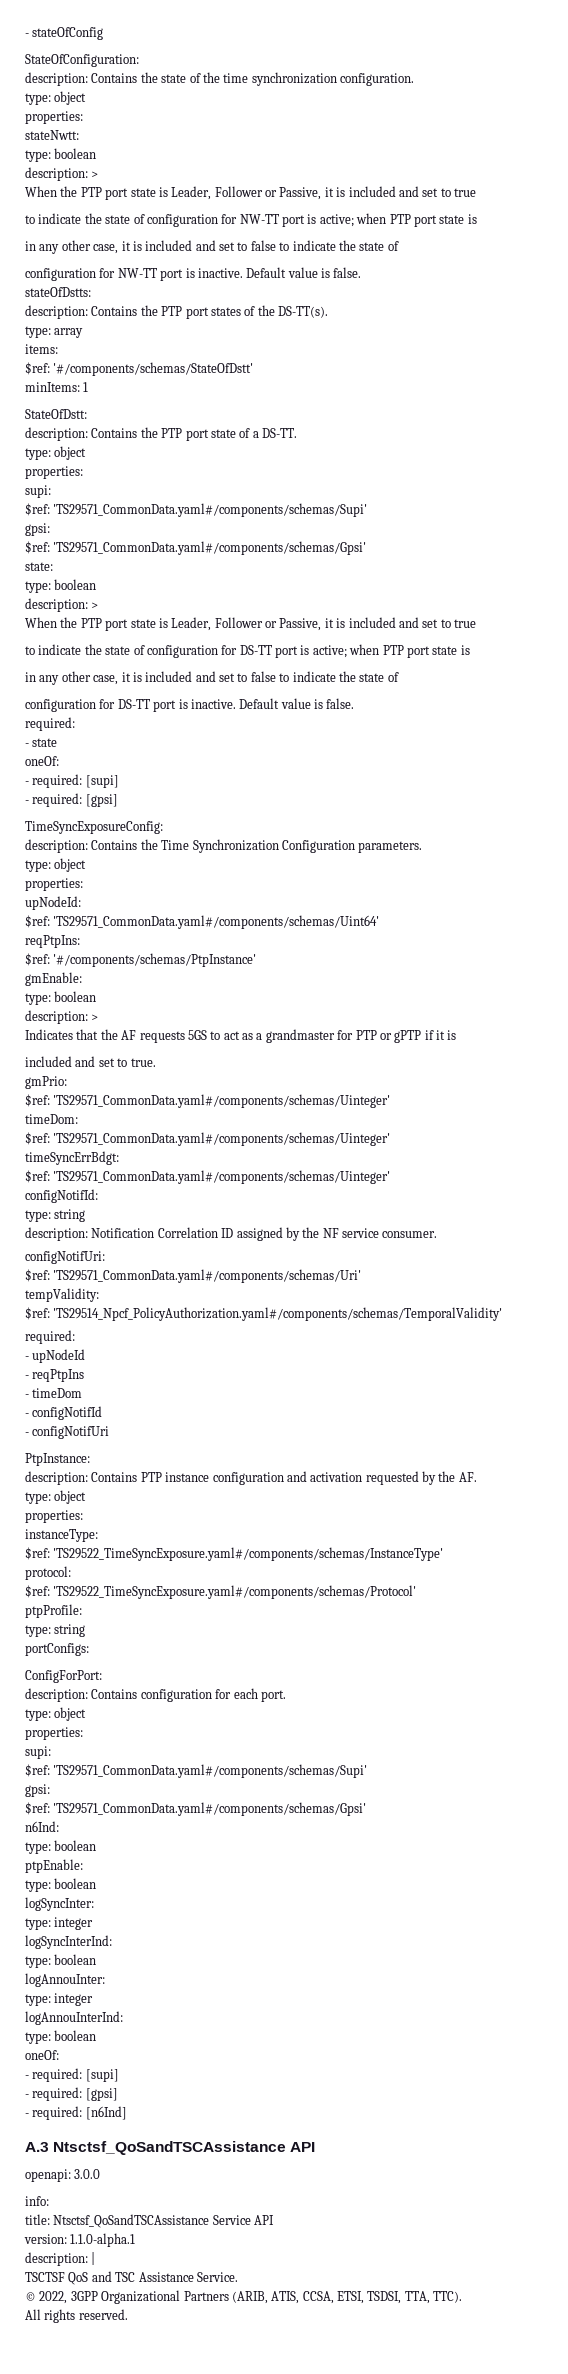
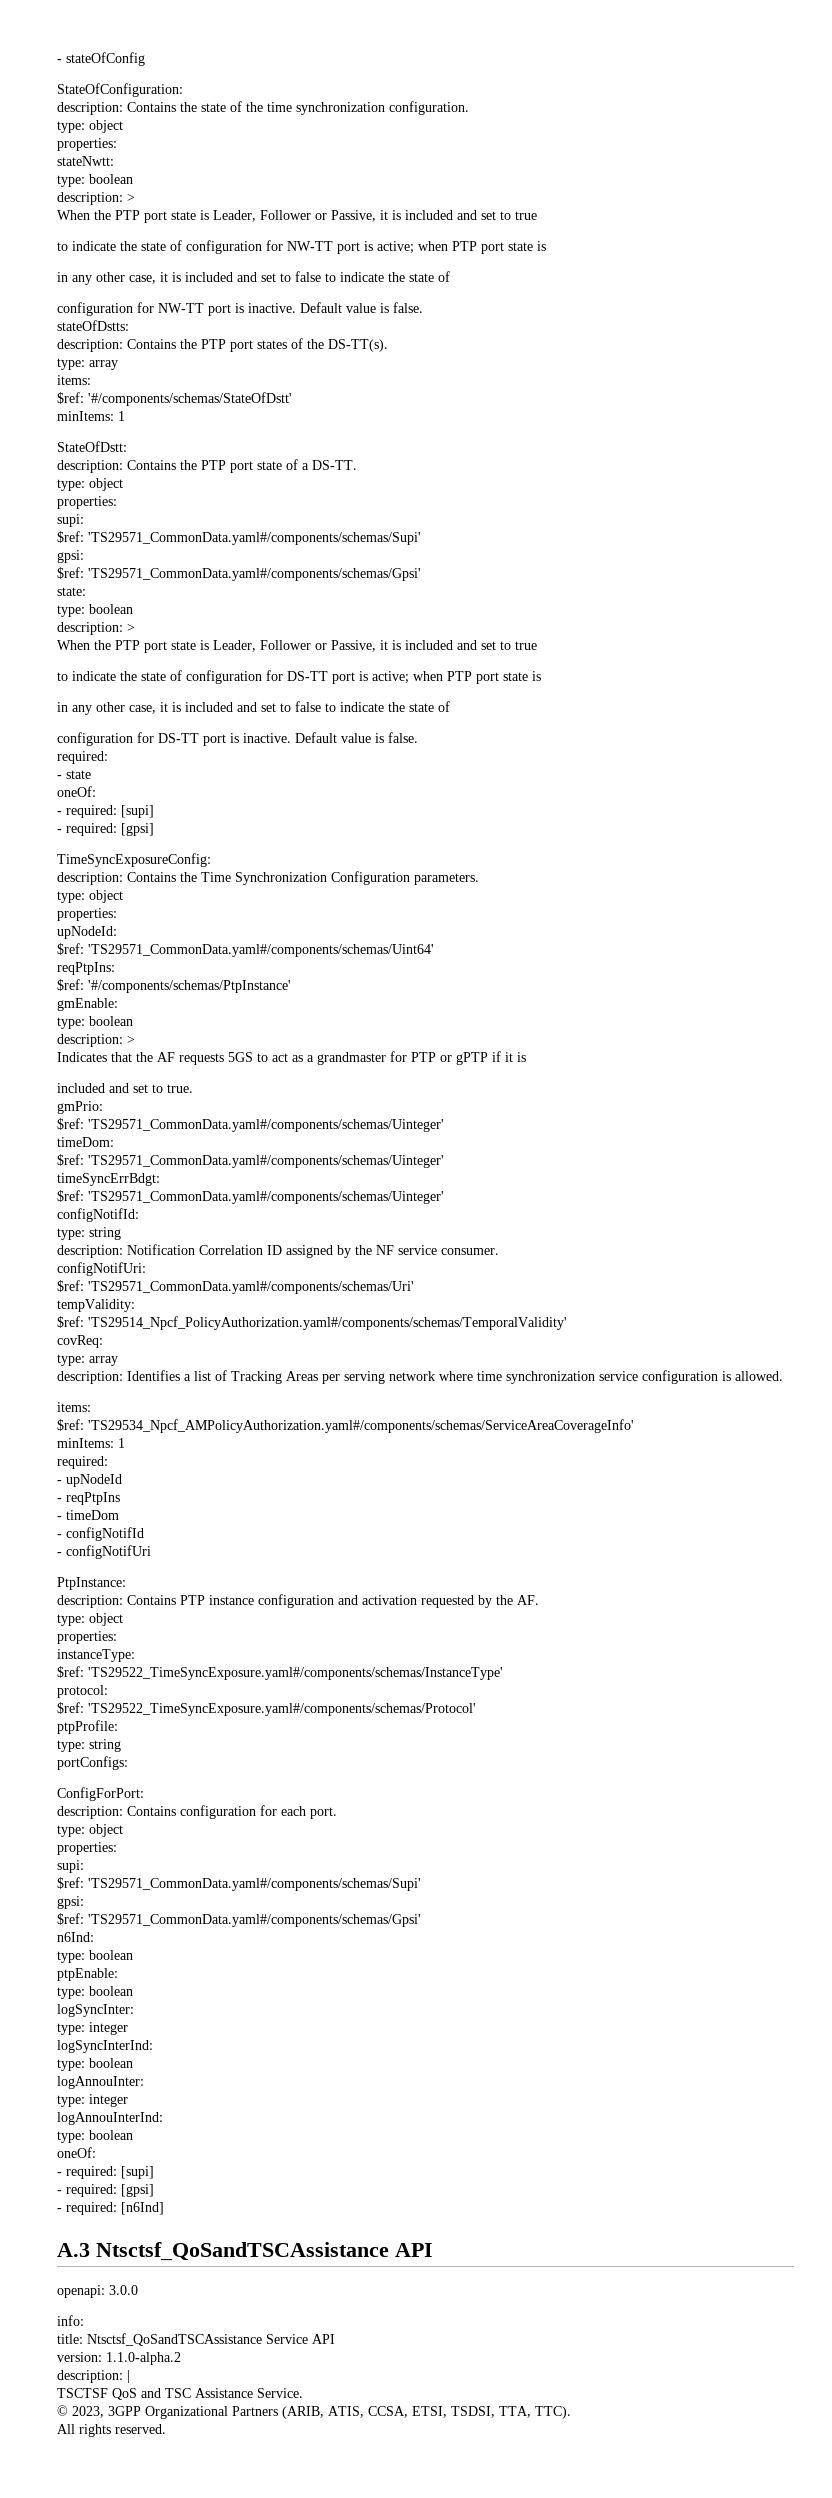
(503, 1314) none -> [57,1335,103,1348] [57,1354,118,1366] [57,1370,783,1384] [57,1402,91,1412] [57,1419,634,1433] [57,1438,125,1448] // covReq: // type: array // description: Identifies a list of Tracking Areas per serving network where time synchronization service configuration is allowed. // items: // $ref: 'TS29534_Npcf_AMPolicyAuthorization.yaml#/components/schemas/ServiceAreaCoverageInfo' // minItems: 1
[70,2233,136,2247] 1.1.0-alpha.1 -> [106,2352,181,2365] 1.1.0-alpha.2
[39,2291,68,2304] 2022, -> [72,2406,104,2418] 2023,

